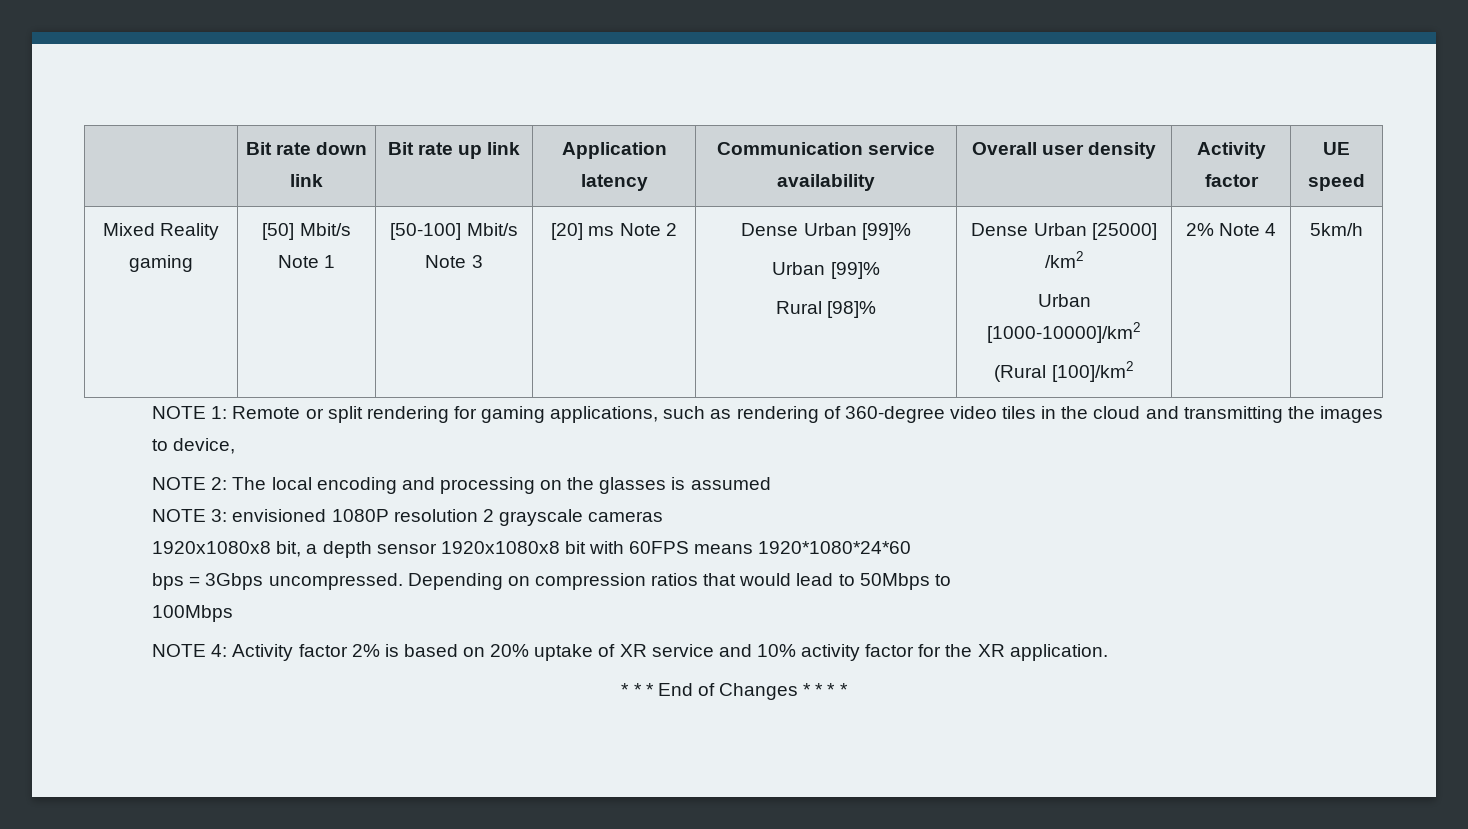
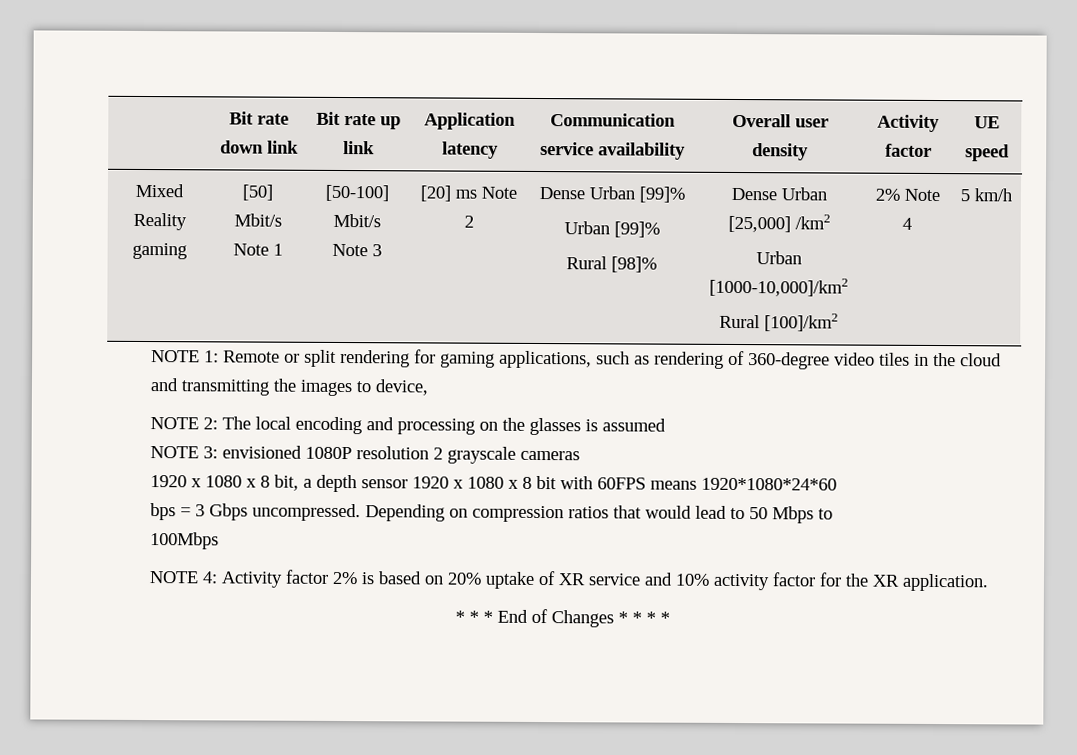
[1091,223,1157,240] [25000] -> [727,215,791,233] [25,000]
[987,322,1141,343] [994,365,1047,382] [1000-10000]/km2 // (Rural -> [709,277,849,297] [719,314,760,329] [1000-10,000]/km2 // Rural
[1310,223,1363,236] 5km/h -> [960,188,1012,202] 5 km/h
[152,541,560,558] 1920x1080x8 bit, a depth sensor 1920x1080x8 -> [149,474,532,493] 1920 x 1080 x 8 bit, a depth sensor 1920 x 1080 x 8
[205,573,264,590] 3Gbps -> [194,503,248,521] 3 Gbps
[859,573,930,590] 50Mbps -> [748,506,814,524] 50 Mbps

